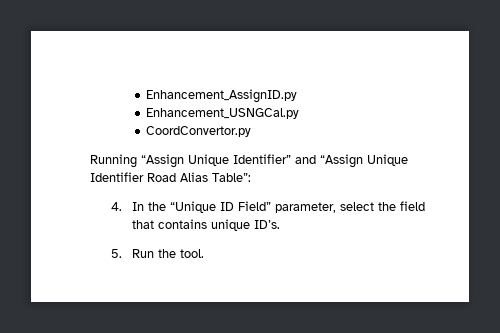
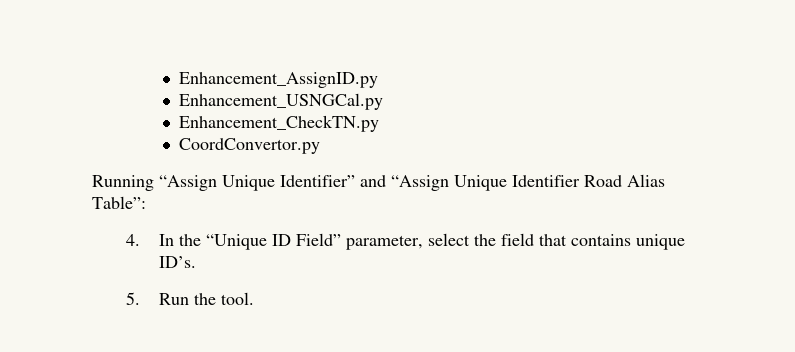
(300, 113) none -> [179,115,380,132] // Enhancement_CheckTN.py

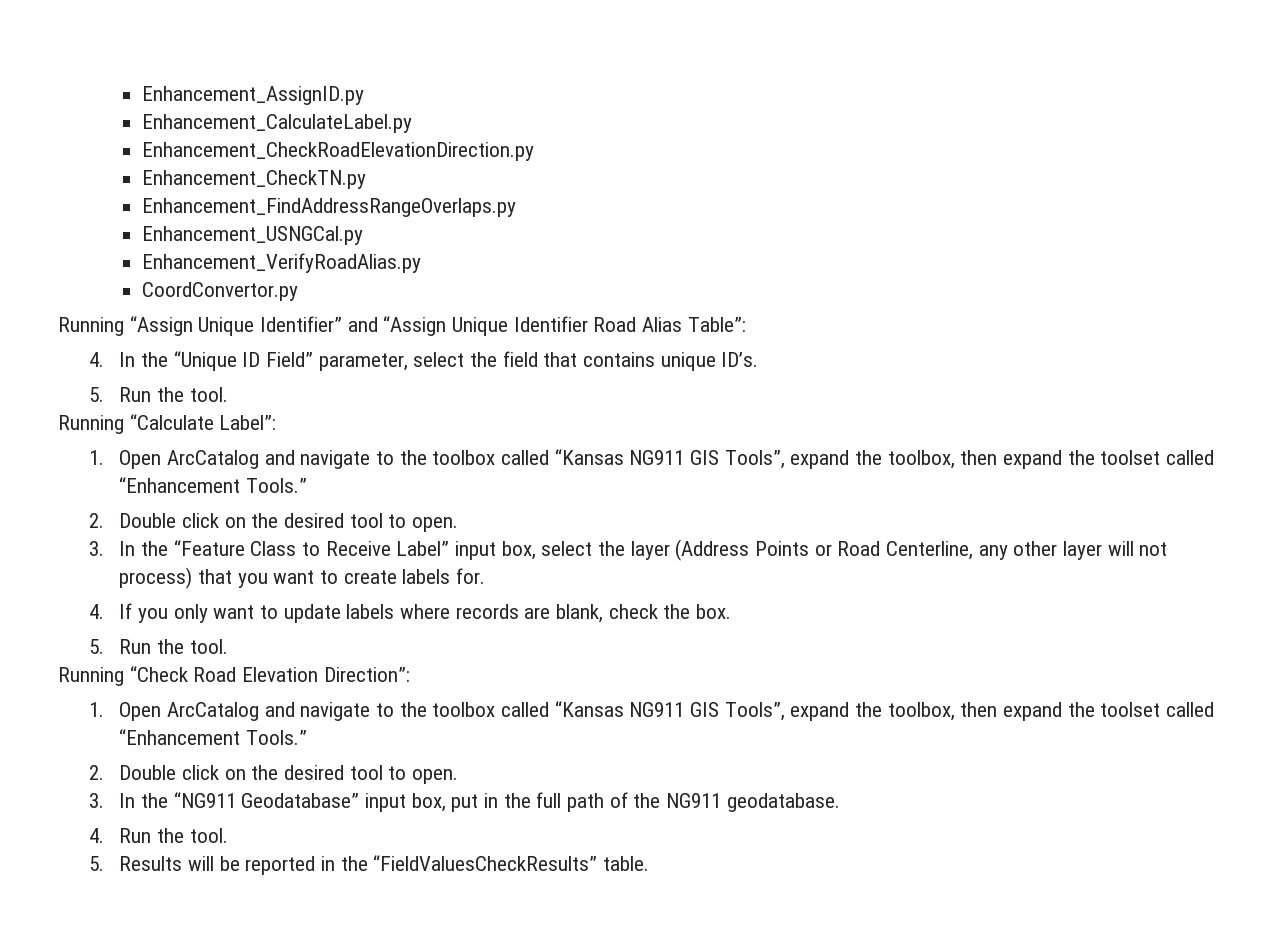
(379, 80) none -> [142,114,413,133] [142,142,535,161] [142,170,367,189] [142,198,517,217] // Enhancement_CalculateLabel.py // Enhancement_CheckRoadElevationDirection.py // Enhancement_CheckTN.py // Enhancement_FindAddressRangeOverlaps.py
[179,115,380,132] Enhancement_CheckTN.py -> [142,253,422,273] Enhancement_VerifyRoadAlias.py
(255, 298) none -> [58,414,277,434] [88,449,1214,469] [119,477,307,493] [88,513,458,532] [88,539,1168,561] [119,567,485,589] [88,603,731,623] [88,639,228,654] [58,666,410,686] [88,701,1214,721] [119,729,307,745] [88,765,458,784] [88,792,840,812] [88,828,228,843] [88,855,649,875] // Running “Calculate Label”: // 1. Open ArcCatalog and navigate to the toolbox called “Kansas NG911 GIS Tools”, expand the toolbox, then expand the toolset called “Enhancement Tools.” // 2. Double click on the desired tool to open. // 3. In the “Feature Class to Receive Label” input box, select the layer (Address Points or Road Centerline, any other layer will not process) that you want to create labels for. // 4. If you only want to update labels where records are blank, check the box. // 5. Run the tool. // Running “Check Road Elevation Direction”: // 1. Open ArcCatalog and navigate to the toolbox called “Kansas NG911 GIS Tools”, expand the toolbox, then expand the toolset called “Enhancement Tools.” // 2. Double click on the desired tool to open. // 3. In the “NG911 Geodatabase” input box, put in the full path of the NG911 geodatabase. // 4. Run the tool. // 5. Results will be reported in the “FieldValuesCheckResults” table.

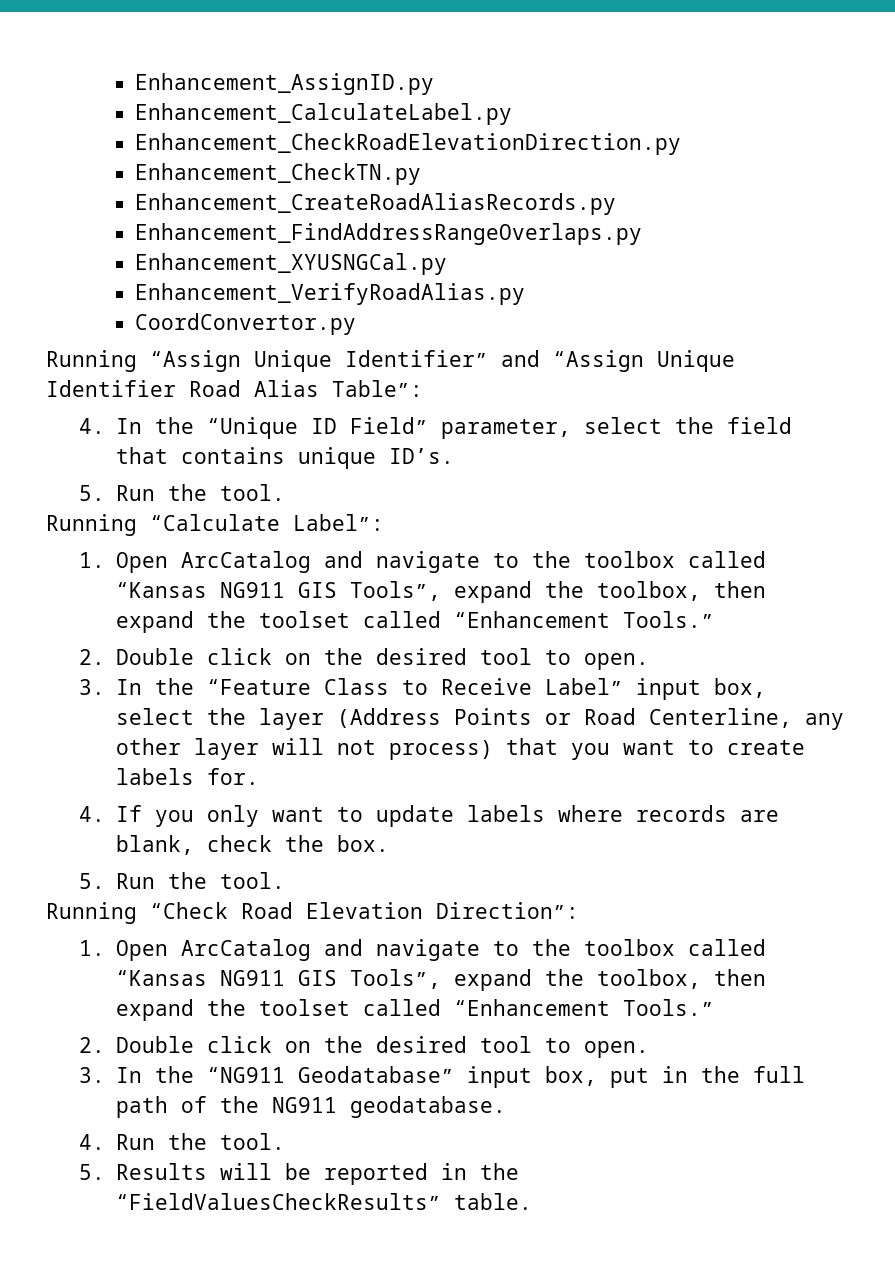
(367, 179) none -> [135,193,617,215] // Enhancement_CreateRoadAliasRecords.py
[142,226,364,245] Enhancement_USNGCal.py -> [135,253,448,275] Enhancement_XYUSNGCal.py

